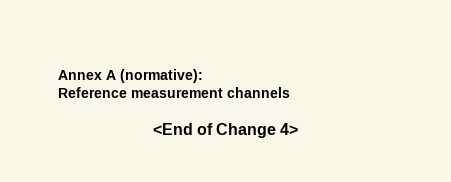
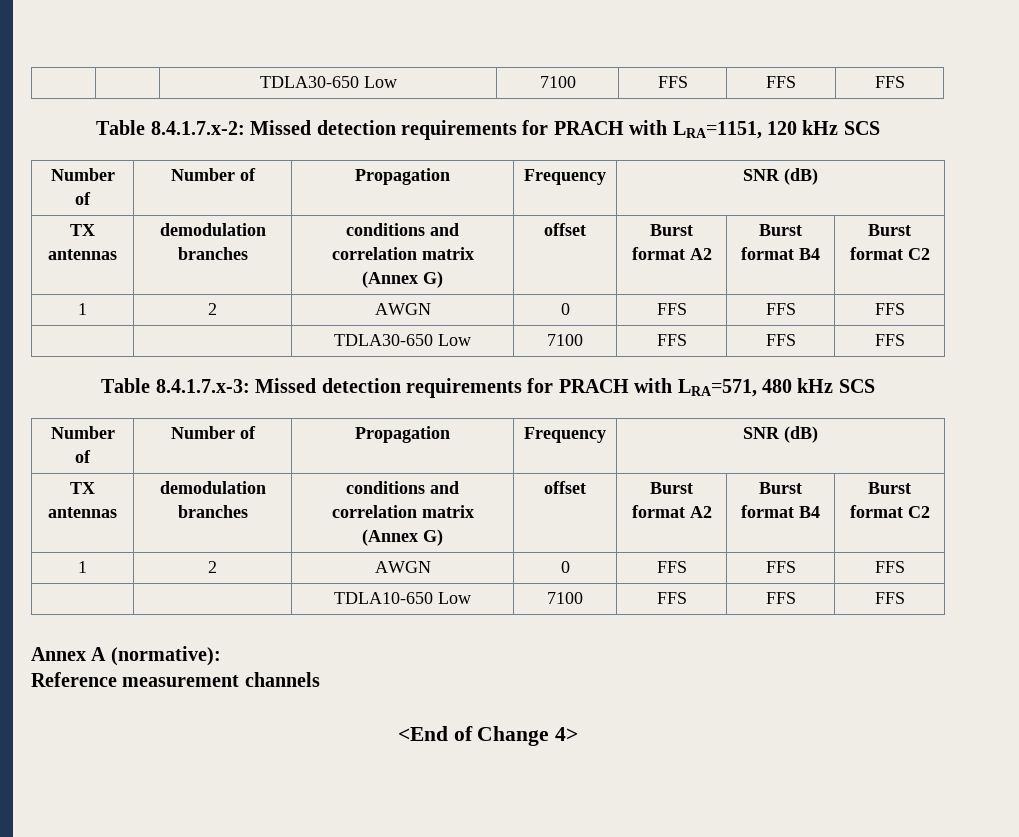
(58, 75) none -> [259,76,397,88] [539,76,576,88] [657,76,688,88] [766,76,796,88] [874,76,905,88] [96,120,880,140] [50,168,115,181] [75,192,91,205] [170,168,256,181] [355,168,450,185] [524,169,606,185] [743,168,818,185] [70,224,95,236] [48,249,117,260] [159,223,266,236] [177,247,248,260] [346,223,459,236] [331,247,474,260] [362,271,443,288] [544,223,586,236] [650,224,693,236] [631,247,712,260] [759,224,802,236] [741,247,820,260] [868,224,911,236] [849,247,930,260] [78,303,87,315] [208,303,217,315] [374,303,431,315] [560,303,570,315] [656,303,687,315] [765,303,796,315] [874,303,905,315] [334,334,471,346] [547,334,583,346] [656,334,687,346] [765,334,796,346] [874,334,905,346] [101,378,875,398] [50,426,115,439] [75,450,91,463] [170,426,256,439] [355,426,450,443] [524,427,606,443] [743,426,818,443] [70,482,95,494] [48,507,117,518] [159,481,266,494] [177,505,248,518] [346,481,459,494] [331,505,474,518] [362,529,443,546] [544,481,586,494] [650,482,693,494] [631,505,712,518] [759,482,802,494] [741,505,820,518] [868,482,911,494] [849,505,930,518] [78,561,87,573] [208,561,217,573] [374,561,431,573] [560,561,570,573] [656,561,687,573] [765,561,796,573] [874,561,905,573] [334,592,471,604] [547,592,583,604] [656,592,687,604] [765,592,796,604] [874,592,905,604] | | TDLA30-650 Low | 7100 | FFS | FFS | FFS // Table 8.4.1.7.x-2: Missed detection requirements for PRACH with LRA=1151, 120 kHz SCS // Number of | Number of | Propagation | Frequency | SNR (dB) // TX antennas | demodulation branches | conditions and correlation matrix (Annex G) | offset | Burst format A2 | Burst format B4 | Burst format C2 // 1 | 2 | AWGN | 0 | FFS | FFS | FFS // | | TDLA30-650 Low | 7100 | FFS | FFS | FFS // Table 8.4.1.7.x-3: Missed detection requirements for PRACH with LRA=571, 480 kHz SCS // Number of | Number of | Propagation | Frequency | SNR (dB) // TX antennas | demodulation branches | conditions and correlation matrix (Annex G) | offset | Burst format A2 | Burst format B4 | Burst format C2 // 1 | 2 | AWGN | 0 | FFS | FFS | FFS // | | TDLA10-650 Low | 7100 | FFS | FFS | FFS //

